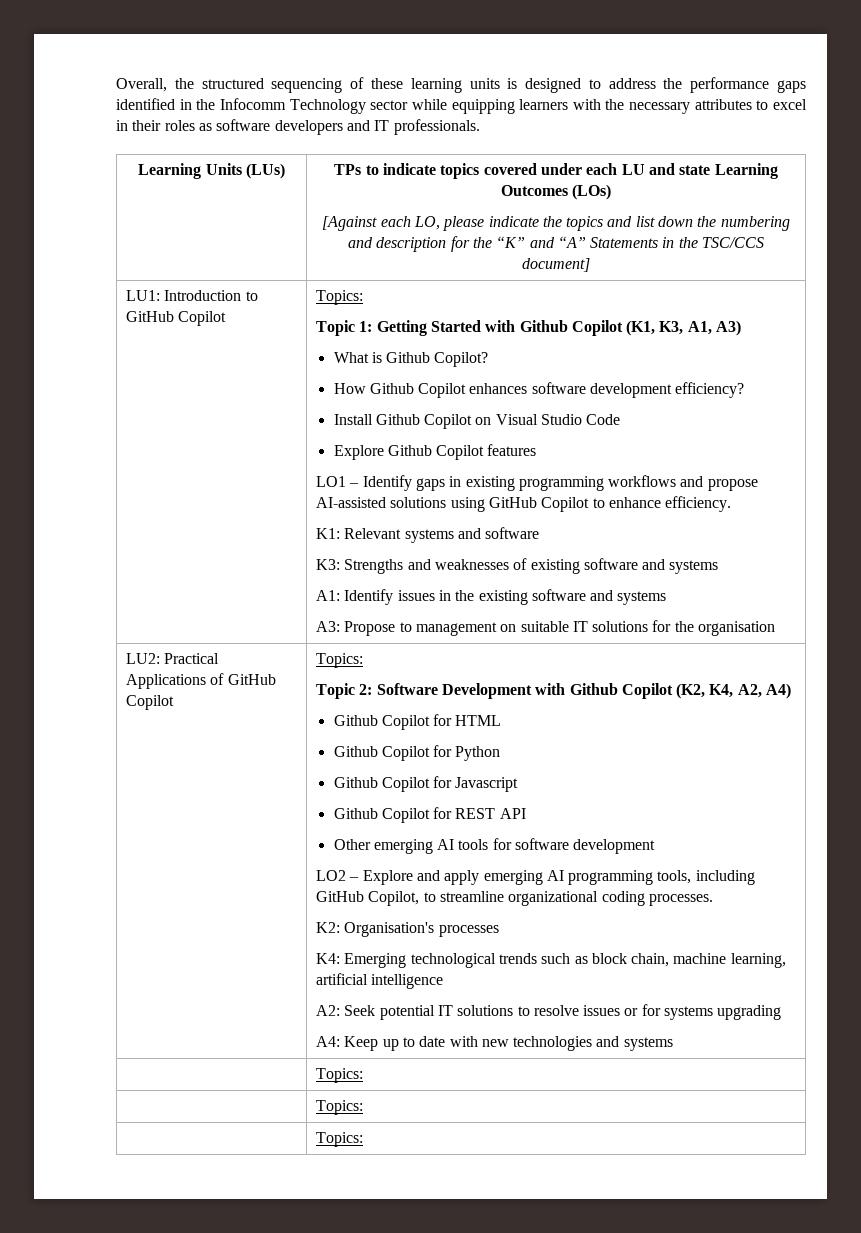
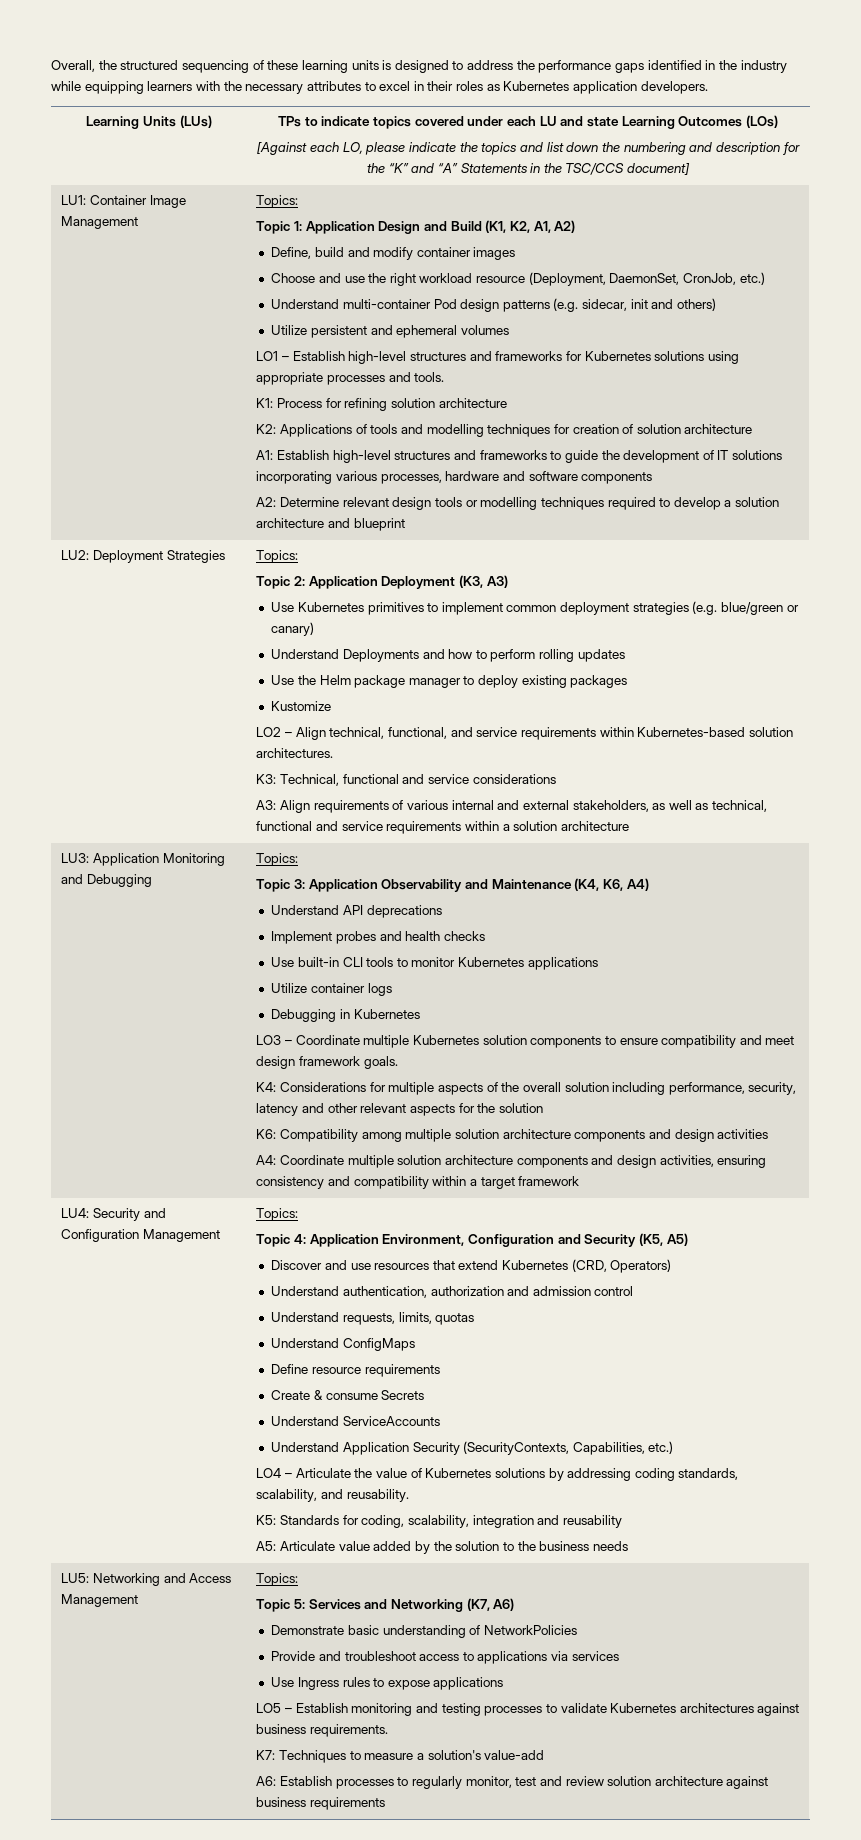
[219,98,409,114] Infocomm Technology sector -> [740,60,787,73] industry
[216,119,480,135] software developers and IT professionals. -> [503,81,708,94] Kubernetes application developers.
[164,290,258,301] [125,311,227,326] Introduction to GitHub Copilot -> [90,195,186,208] [61,216,139,229] Container Image Management
[376,320,742,336] [333,352,489,367] [333,382,745,398] [333,414,621,429] [333,444,537,460] [315,475,758,491] [315,496,732,512] [315,527,540,543] [315,558,719,574] [315,589,667,605] [315,620,776,636] [125,653,220,664] [125,673,276,689] [125,695,174,710] [315,653,363,668] [315,683,792,699] [333,714,502,730] [333,745,501,761] [333,776,519,792] [333,807,526,823] [333,838,656,854] [315,870,755,885] [315,891,713,906] [315,922,499,937] [315,953,786,968] [315,973,444,989] [315,1004,782,1020] [315,1036,673,1051] [315,1068,363,1083] [315,1100,363,1115] [315,1132,363,1147] Getting Started with Github Copilot (K1, K3, A1, A3) // What is Github Copilot? // How Github Copilot enhances software development efficiency? // Install Github Copilot on Visual Studio Code // Explore Github Copilot features // LO1 – Identify gaps in existing programming workflows and propose AI-assisted solutions using GitHub Copilot to enhance efficiency. // K1: Relevant systems and software // K3: Strengths and weaknesses of existing software and systems // A1: Identify issues in the existing software and systems // A3: Propose to management on suitable IT solutions for the organisation // LU2: Practical Applications of GitHub Copilot | Topics: // Topic 2: Software Development with Github Copilot (K2, K4, A2, A4) // Github Copilot for HTML // Github Copilot for Python // Github Copilot for Javascript // Github Copilot for REST API // Other emerging AI tools for software development // LO2 – Explore and apply emerging AI programming tools, including GitHub Copilot, to streamline organizational coding processes. // K2: Organisation's processes // K4: Emerging technological trends such as block chain, machine learning, artificial intelligence // A2: Seek potential IT solutions to resolve issues or for systems upgrading // A4: Keep up to date with new technologies and systems // | Topics: // | Topics: // | Topics: -> [305,220,576,234] [271,247,516,260] [271,272,765,286] [271,298,717,312] [271,325,509,338] [256,351,739,364] [256,372,445,385] [256,398,507,411] [256,424,753,437] [256,450,783,463] [256,471,653,484] [256,497,780,510] [256,518,405,531] [61,550,225,563] [256,550,299,563] [256,575,508,589] [271,601,799,615] [271,622,315,636] [271,649,625,662] [271,675,628,688] [271,701,332,711] [256,727,793,740] [256,748,334,758] [256,774,556,786] [256,800,768,813] [256,821,629,834] [61,853,225,866] [61,874,153,887] [256,853,299,866] [256,878,649,892] [271,905,442,918] [271,931,485,944] [271,957,598,970] [271,983,392,996] [271,1009,420,1022] [256,1035,795,1048] [256,1056,398,1069] [256,1082,797,1095] [256,1103,543,1116] [256,1129,769,1142] [256,1155,767,1168] [256,1176,580,1189] [61,1208,166,1221] [61,1229,221,1242] [256,1208,299,1221] [256,1233,688,1247] [271,1259,672,1273] [271,1286,634,1298] [271,1312,475,1325] [271,1338,415,1351] [271,1364,440,1377] [271,1390,425,1400] [271,1416,440,1426] [271,1441,674,1455] [256,1468,739,1481] [256,1489,409,1502] [256,1515,622,1528] [256,1541,628,1554] [61,1573,232,1586] [61,1594,139,1607] [256,1573,299,1586] [256,1598,515,1612] [271,1625,577,1638] [271,1651,619,1664] [271,1677,504,1690] [256,1703,800,1716] [256,1724,389,1737] [256,1750,545,1763] [256,1776,769,1789] [256,1797,386,1810] Application Design and Build (K1, K2, A1, A2) // Define, build and modify container images // Choose and use the right workload resource (Deployment, DaemonSet, CronJob, etc.) // Understand multi-container Pod design patterns (e.g. sidecar, init and others) // Utilize persistent and ephemeral volumes // LO1 – Establish high-level structures and frameworks for Kubernetes solutions using appropriate processes and tools. // K1: Process for refining solution architecture // K2: Applications of tools and modelling techniques for creation of solution architecture // A1: Establish high-level structures and frameworks to guide the development of IT solutions incorporating various processes, hardware and software components // A2: Determine relevant design tools or modelling techniques required to develop a solution architecture and blueprint // LU2: Deployment Strategies | Topics: // Topic 2: Application Deployment (K3, A3) // Use Kubernetes primitives to implement common deployment strategies (e.g. blue/green or canary) // Understand Deployments and how to perform rolling updates // Use the Helm package manager to deploy existing packages // Kustomize // LO2 – Align technical, functional, and service requirements within Kubernetes-based solution architectures. // K3: Technical, functional and service considerations // A3: Align requirements of various internal and external stakeholders, as well as technical, functional and service requirements within a solution architecture // LU3: Application Monitoring and Debugging | Topics: // Topic 3: Application Observability and Maintenance (K4, K6, A4) // Understand API deprecations // Implement probes and health checks // Use built-in CLI tools to monitor Kubernetes applications // Utilize container logs // Debugging in Kubernetes // LO3 – Coordinate multiple Kubernetes solution components to ensure compatibility and meet design framework goals. // K4: Considerations for multiple aspects of the overall solution including performance, security, latency and other relevant aspects for the solution // K6: Compatibility among multiple solution architecture components and design activities // A4: Coordinate multiple solution architecture components and design activities, ensuring consistency and compatibility within a target framework // LU4: Security and Configuration Management | Topics: // Topic 4: Application Environment, Configuration and Security (K5, A5) // Discover and use resources that extend Kubernetes (CRD, Operators) // Understand authentication, authorization and admission control // Understand requests, limits, quotas // Understand ConfigMaps // Define resource requirements // Create & consume Secrets // Understand ServiceAccounts // Understand Application Security (SecurityContexts, Capabilities, etc.) // LO4 – Articulate the value of Kubernetes solutions by addressing coding standards, scalability, and reusability. // K5: Standards for coding, scalability, integration and reusability // A5: Articulate value added by the solution to the business needs // LU5: Networking and Access Management | Topics: // Topic 5: Services and Networking (K7, A6) // Demonstrate basic understanding of NetworkPolicies // Provide and troubleshoot access to applications via services // Use Ingress rules to expose applications // LO5 – Establish monitoring and testing processes to validate Kubernetes architectures against business requirements. // K7: Techniques to measure a solution's value-add // A6: Establish processes to regularly monitor, test and review solution architecture against business requirements

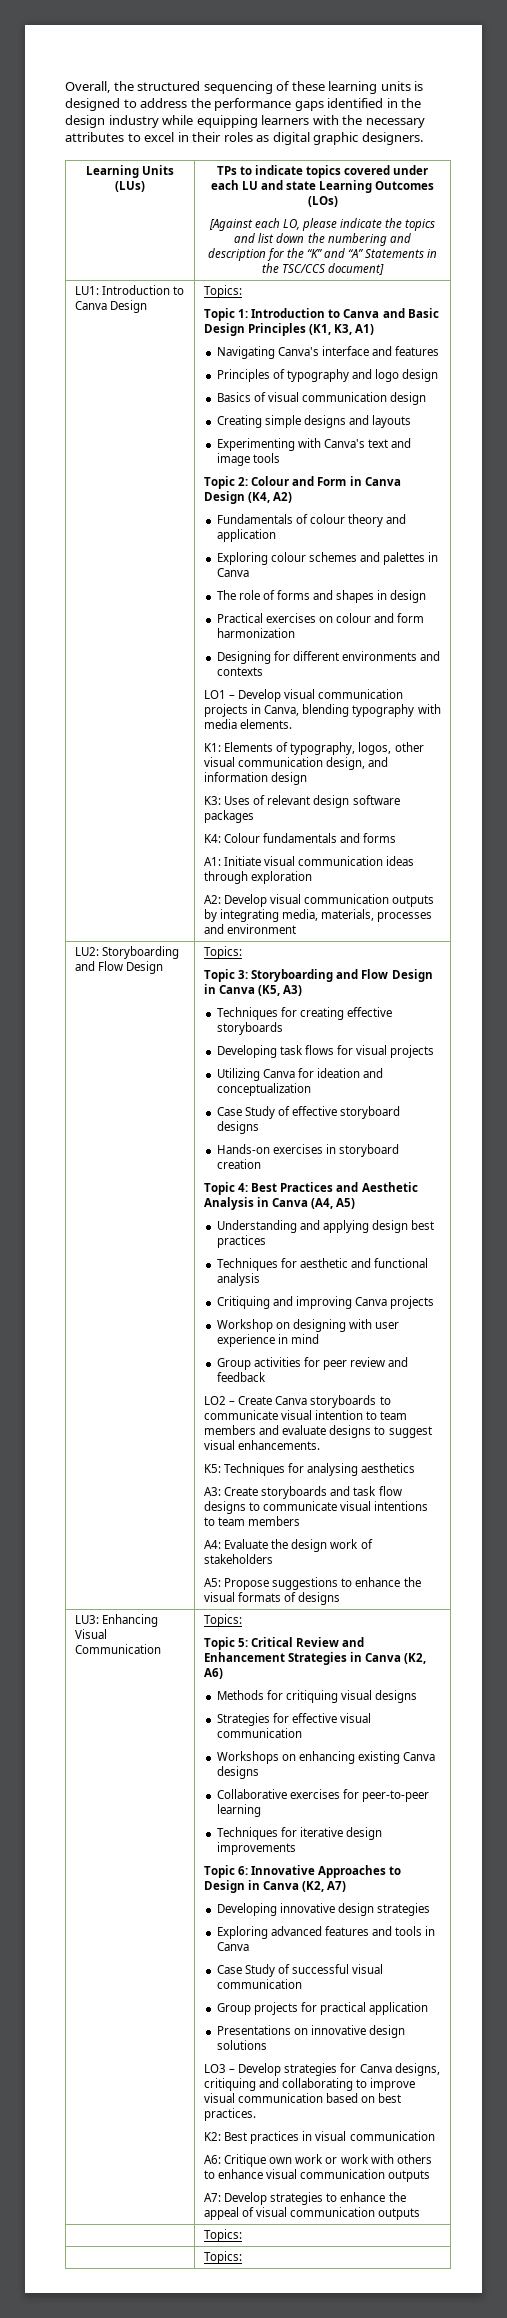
(737, 65) none -> [65,115,105,128] design
[503,81,708,94] Kubernetes application developers. -> [272,132,423,145] digital graphic designers.
[90,195,186,208] [61,216,139,229] Container Image Management -> [102,285,185,295] [75,300,148,313] Introduction to Canva Design
[305,220,576,234] [271,247,516,260] [271,272,765,286] [271,298,717,312] [271,325,509,338] [256,351,739,364] [256,372,445,385] [256,398,507,411] [256,424,753,437] [256,450,783,463] [256,471,653,484] [256,497,780,510] [256,518,405,531] [61,550,225,563] [256,550,299,563] [256,575,508,589] [271,601,799,615] [271,622,315,636] [271,649,625,662] [271,675,628,688] [271,701,332,711] [256,727,793,740] [256,748,334,758] [256,774,556,786] [256,800,768,813] [256,821,629,834] [61,853,225,866] [61,874,153,887] [256,853,299,866] [256,878,649,892] [271,905,442,918] [271,931,485,944] [271,957,598,970] [271,983,392,996] [271,1009,420,1022] [256,1035,795,1048] [256,1056,398,1069] [256,1082,797,1095] [256,1103,543,1116] [256,1129,769,1142] [256,1155,767,1168] [256,1176,580,1189] [61,1208,166,1221] [61,1229,221,1242] [256,1208,299,1221] [256,1233,688,1247] [271,1259,672,1273] [271,1286,634,1298] [271,1312,475,1325] [271,1338,415,1351] [271,1364,440,1377] [271,1390,425,1400] [271,1416,440,1426] [271,1441,674,1455] [256,1468,739,1481] [256,1489,409,1502] [256,1515,622,1528] [256,1541,628,1554] [61,1573,232,1586] [61,1594,139,1607] [256,1573,299,1586] [256,1598,515,1612] [271,1625,577,1638] [271,1651,619,1664] [271,1677,504,1690] [256,1703,800,1716] [256,1724,389,1737] [256,1750,545,1763] [256,1776,769,1789] [256,1797,386,1810] Application Design and Build (K1, K2, A1, A2) // Define, build and modify container images // Choose and use the right workload resource (Deployment, DaemonSet, CronJob, etc.) // Understand multi-container Pod design patterns (e.g. sidecar, init and others) // Utilize persistent and ephemeral volumes // LO1 – Establish high-level structures and frameworks for Kubernetes solutions using appropriate processes and tools. // K1: Process for refining solution architecture // K2: Applications of tools and modelling techniques for creation of solution architecture // A1: Establish high-level structures and frameworks to guide the development of IT solutions incorporating various processes, hardware and software components // A2: Determine relevant design tools or modelling techniques required to develop a solution architecture and blueprint // LU2: Deployment Strategies | Topics: // Topic 2: Application Deployment (K3, A3) // Use Kubernetes primitives to implement common deployment strategies (e.g. blue/green or canary) // Understand Deployments and how to perform rolling updates // Use the Helm package manager to deploy existing packages // Kustomize // LO2 – Align technical, functional, and service requirements within Kubernetes-based solution architectures. // K3: Technical, functional and service considerations // A3: Align requirements of various internal and external stakeholders, as well as technical, functional and service requirements within a solution architecture // LU3: Application Monitoring and Debugging | Topics: // Topic 3: Application Observability and Maintenance (K4, K6, A4) // Understand API deprecations // Implement probes and health checks // Use built-in CLI tools to monitor Kubernetes applications // Utilize container logs // Debugging in Kubernetes // LO3 – Coordinate multiple Kubernetes solution components to ensure compatibility and meet design framework goals. // K4: Considerations for multiple aspects of the overall solution including performance, security, latency and other relevant aspects for the solution // K6: Compatibility among multiple solution architecture components and design activities // A4: Coordinate multiple solution architecture components and design activities, ensuring consistency and compatibility within a target framework // LU4: Security and Configuration Management | Topics: // Topic 4: Application Environment, Configuration and Security (K5, A5) // Discover and use resources that extend Kubernetes (CRD, Operators) // Understand authentication, authorization and admission control // Understand requests, limits, quotas // Understand ConfigMaps // Define resource requirements // Create & consume Secrets // Understand ServiceAccounts // Understand Application Security (SecurityContexts, Capabilities, etc.) // LO4 – Articulate the value of Kubernetes solutions by addressing coding standards, scalability, and reusability. // K5: Standards for coding, scalability, integration and reusability // A5: Articulate value added by the solution to the business needs // LU5: Networking and Access Management | Topics: // Topic 5: Services and Networking (K7, A6) // Demonstrate basic understanding of NetworkPolicies // Provide and troubleshoot access to applications via services // Use Ingress rules to expose applications // LO5 – Establish monitoring and testing processes to validate Kubernetes architectures against business requirements. // K7: Techniques to measure a solution's value-add // A6: Establish processes to regularly monitor, test and review solution architecture against business requirements -> [251,308,439,318] [204,323,375,336] [216,346,440,359] [216,369,439,382] [216,392,427,405] [216,415,412,428] [216,438,412,451] [216,453,280,466] [204,476,401,489] [204,491,293,504] [216,514,407,527] [216,529,276,542] [216,552,439,565] [216,568,249,577] [216,590,427,603] [216,613,425,623] [216,628,295,638] [216,651,441,664] [216,667,263,676] [204,689,404,702] [204,704,441,717] [204,719,293,729] [204,742,424,755] [204,757,389,770] [204,772,308,785] [204,795,400,808] [204,810,255,823] [204,833,397,843] [204,856,415,866] [204,871,313,884] [204,894,435,907] [204,909,433,922] [204,924,297,934] [75,946,180,959] [75,961,164,974] [204,946,243,959] [204,969,433,982] [204,984,303,996] [216,1007,393,1020] [216,1022,283,1035] [216,1045,435,1058] [216,1068,384,1081] [216,1083,311,1096] [216,1106,401,1119] [216,1121,259,1134] [216,1144,400,1157] [216,1159,261,1169] [204,1182,418,1195] [204,1197,356,1210] [216,1220,435,1233] [216,1235,266,1248] [216,1258,429,1271] [216,1273,260,1286] [216,1296,435,1309] [216,1319,400,1332] [216,1334,319,1347] [216,1357,409,1370] [216,1372,266,1382] [204,1395,391,1408] [204,1410,408,1420] [204,1425,432,1438] [204,1440,321,1450] [204,1463,416,1476] [204,1486,402,1499] [204,1501,429,1514] [204,1516,301,1526] [204,1539,373,1552] [204,1554,274,1564] [204,1577,421,1590] [204,1592,341,1605] [75,1614,159,1627] [75,1629,108,1639] [75,1644,162,1654] [204,1614,243,1627] [204,1637,365,1650] [204,1652,427,1665] [204,1668,224,1679] [216,1690,418,1703] [216,1713,372,1726] [216,1728,302,1738] [216,1751,436,1764] [216,1766,259,1779] [216,1789,430,1802] [216,1804,261,1817] [216,1827,383,1840] [216,1842,296,1855] [204,1865,402,1878] [204,1880,347,1893] [216,1903,431,1916] [216,1926,436,1939] [216,1942,249,1951] [216,1964,384,1977] [216,1979,302,1989] [216,2002,429,2015] [216,2025,406,2038] [216,2040,267,2050] [204,2063,440,2076] [204,2078,416,2091] [204,2093,402,2103] [204,2108,257,2121] [204,2131,435,2144] [204,2154,432,2167] [204,2169,431,2182] [204,2192,406,2205] [204,2207,421,2220] [204,2229,243,2242] [204,2251,243,2264] Introduction to Canva and Basic Design Principles (K1, K3, A1) // Navigating Canva's interface and features // Principles of typography and logo design // Basics of visual communication design // Creating simple designs and layouts // Experimenting with Canva's text and image tools // Topic 2: Colour and Form in Canva Design (K4, A2) // Fundamentals of colour theory and application // Exploring colour schemes and palettes in Canva // The role of forms and shapes in design // Practical exercises on colour and form harmonization // Designing for different environments and contexts // LO1 – Develop visual communication projects in Canva, blending typography with media elements. // K1: Elements of typography, logos, other visual communication design, and information design // K3: Uses of relevant design software packages // K4: Colour fundamentals and forms // A1: Initiate visual communication ideas through exploration // A2: Develop visual communication outputs by integrating media, materials, processes and environment // LU2: Storyboarding and Flow Design | Topics: // Topic 3: Storyboarding and Flow Design in Canva (K5, A3) // Techniques for creating effective storyboards // Developing task flows for visual projects // Utilizing Canva for ideation and conceptualization // Case Study of effective storyboard designs // Hands-on exercises in storyboard creation // Topic 4: Best Practices and Aesthetic Analysis in Canva (A4, A5) // Understanding and applying design best practices // Techniques for aesthetic and functional analysis // Critiquing and improving Canva projects // Workshop on designing with user experience in mind // Group activities for peer review and feedback // LO2 – Create Canva storyboards to communicate visual intention to team members and evaluate designs to suggest visual enhancements. // K5: Techniques for analysing aesthetics // A3: Create storyboards and task flow designs to communicate visual intentions to team members // A4: Evaluate the design work of stakeholders // A5: Propose suggestions to enhance the visual formats of designs // LU3: Enhancing Visual Communication | Topics: // Topic 5: Critical Review and Enhancement Strategies in Canva (K2, A6) // Methods for critiquing visual designs // Strategies for effective visual communication // Workshops on enhancing existing Canva designs // Collaborative exercises for peer-to-peer learning // Techniques for iterative design improvements // Topic 6: Innovative Approaches to Design in Canva (K2, A7) // Developing innovative design strategies // Exploring advanced features and tools in Canva // Case Study of successful visual communication // Group projects for practical application // Presentations on innovative design solutions // LO3 – Develop strategies for Canva designs, critiquing and collaborating to improve visual communication based on best practices. // K2: Best practices in visual communication // A6: Critique own work or work with others to enhance visual communication outputs // A7: Develop strategies to enhance the appeal of visual communication outputs // | Topics: // | Topics:

